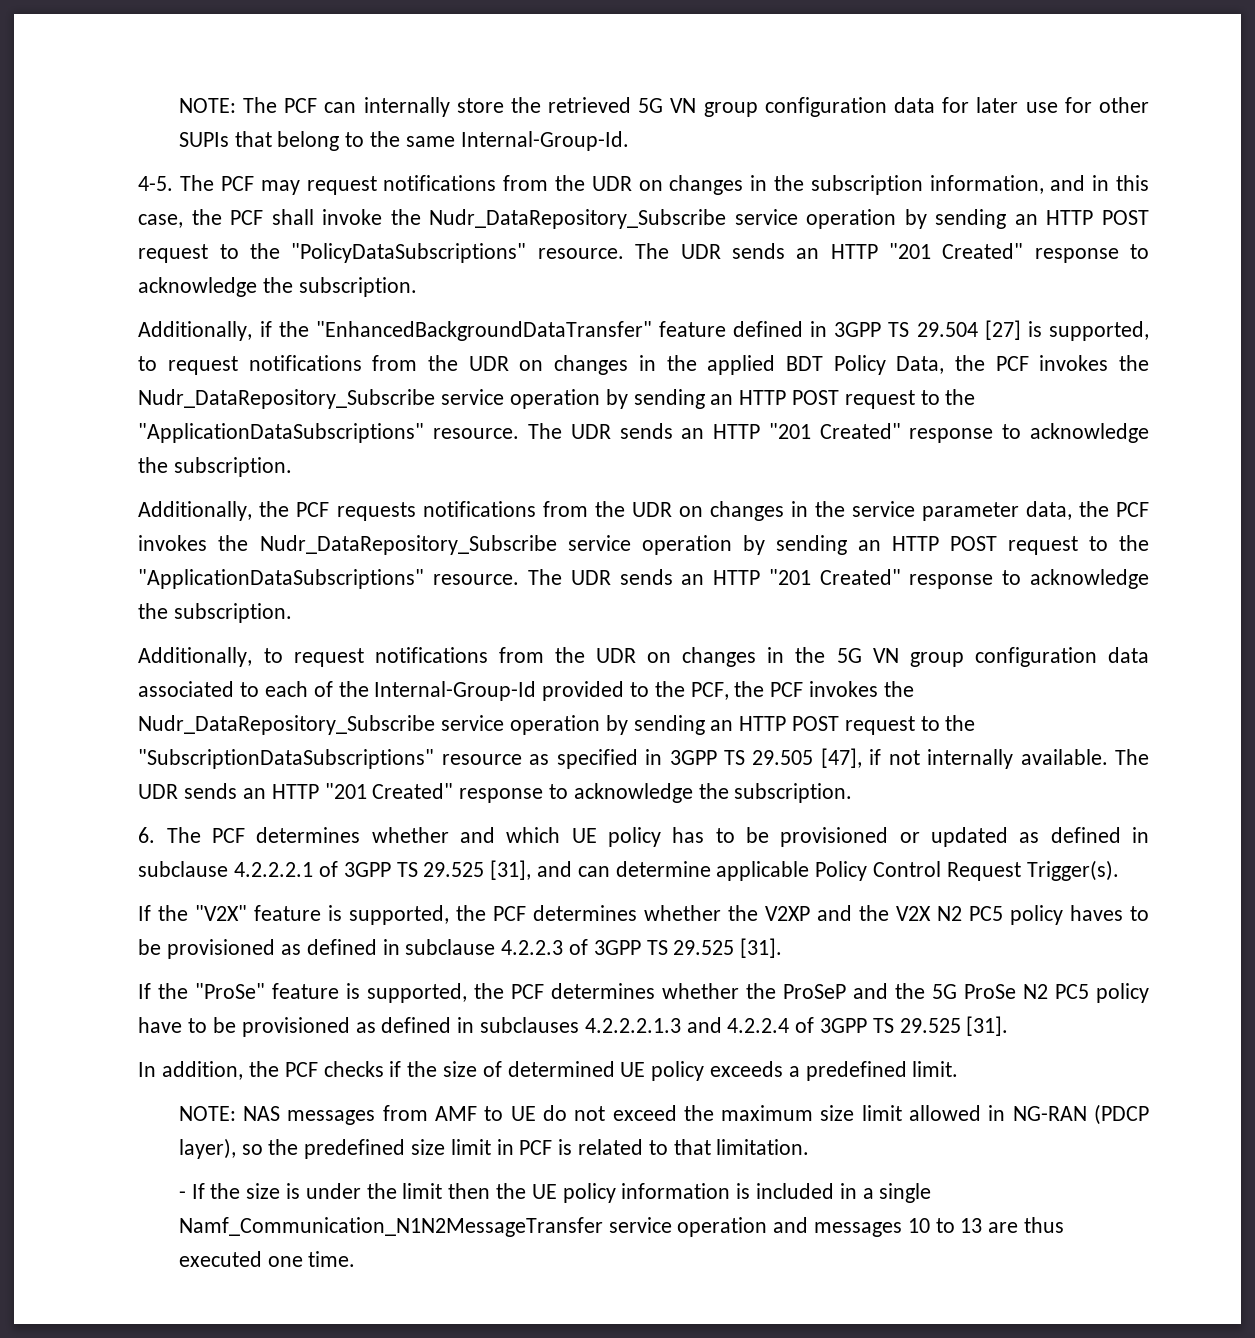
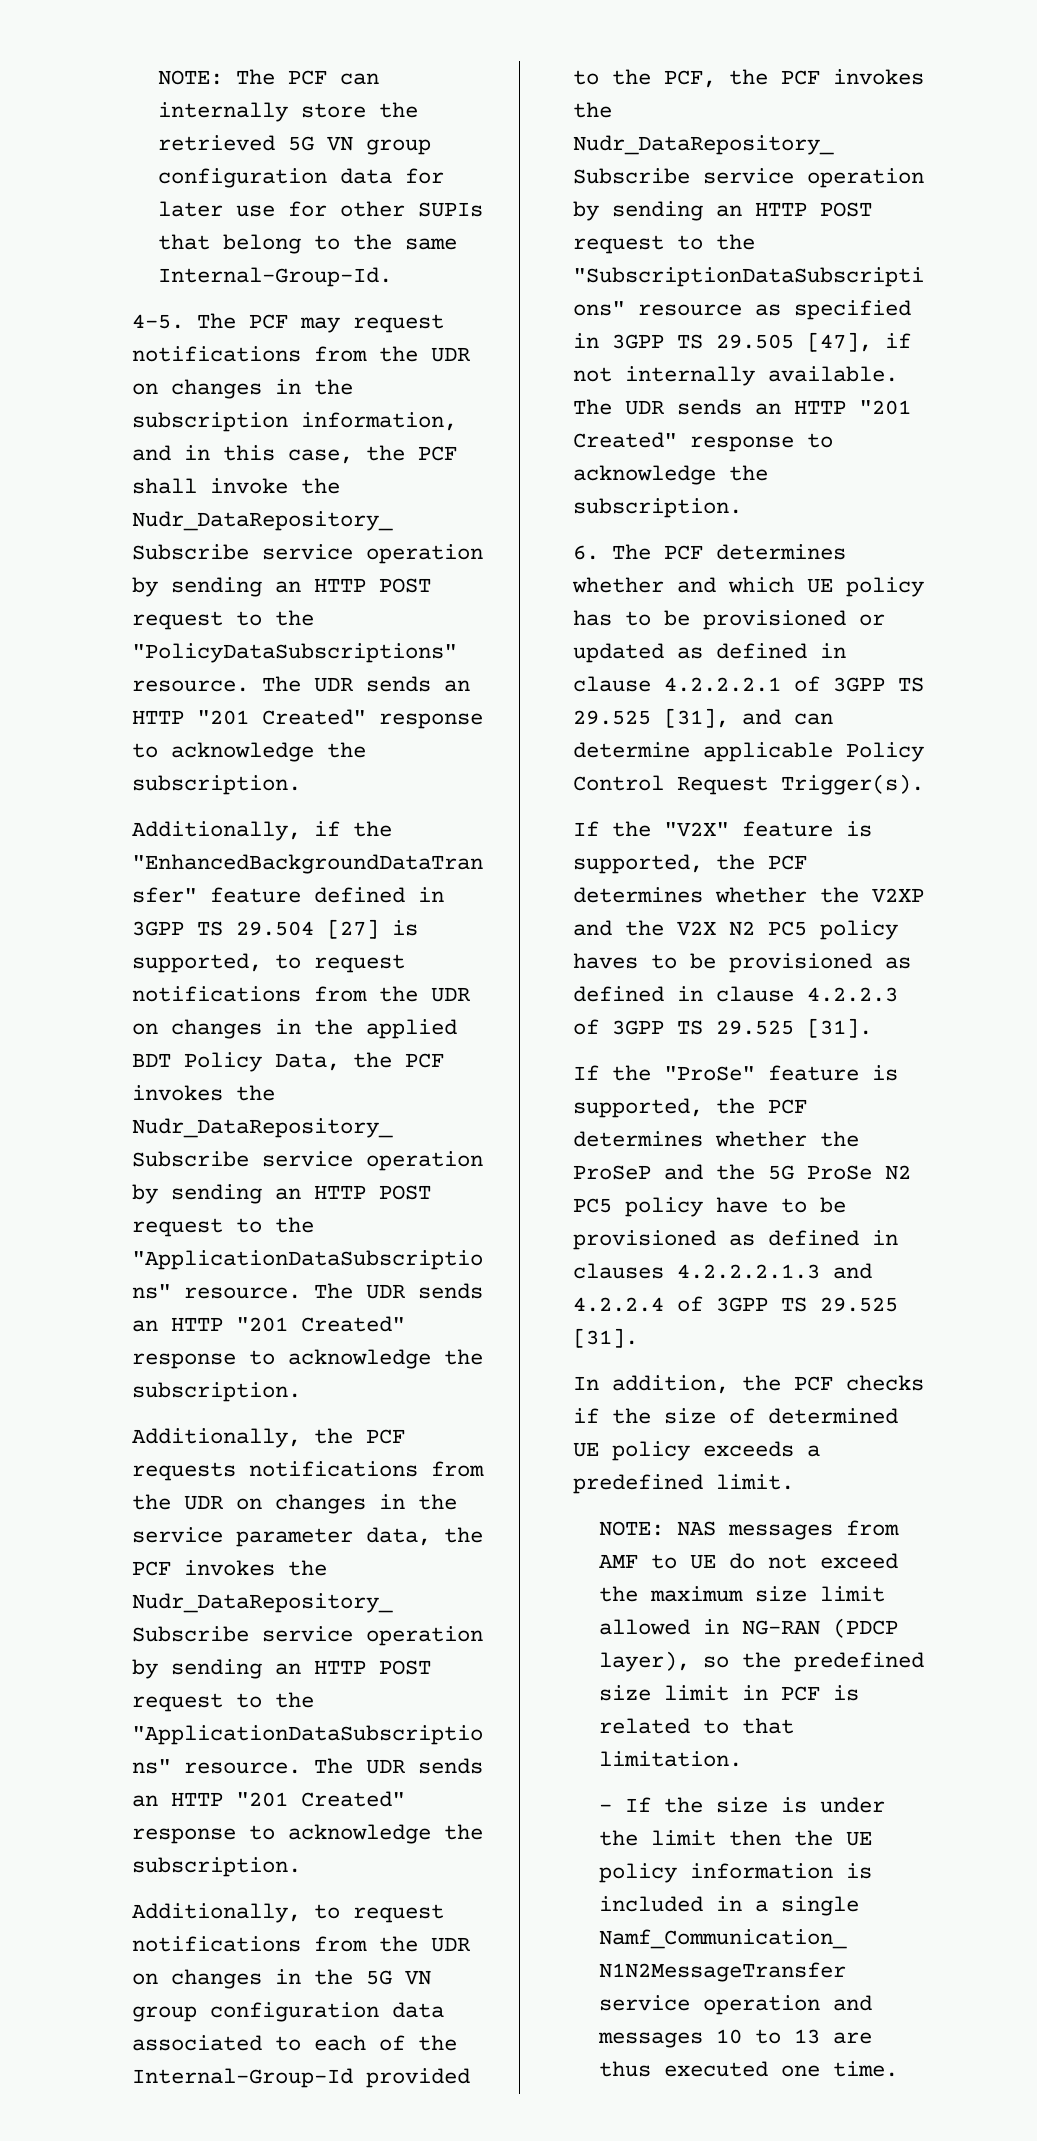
[138,861,229,877] subclause -> [572,676,651,692] clause
[405,939,496,955] subclause -> [715,986,794,1002] clause
[480,1017,580,1033] subclauses -> [572,1263,664,1279] clauses

